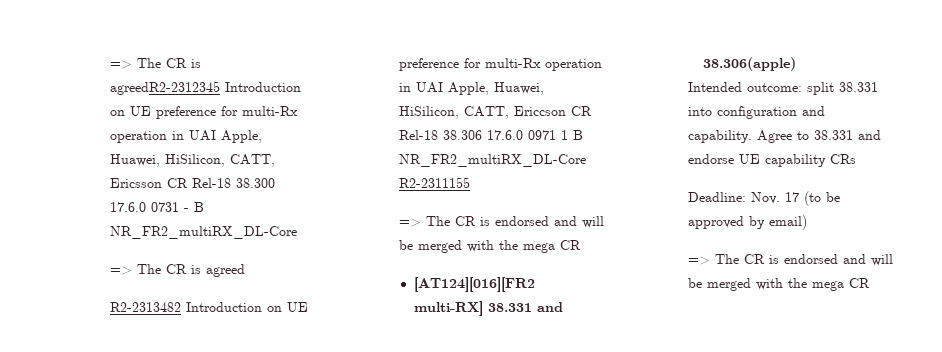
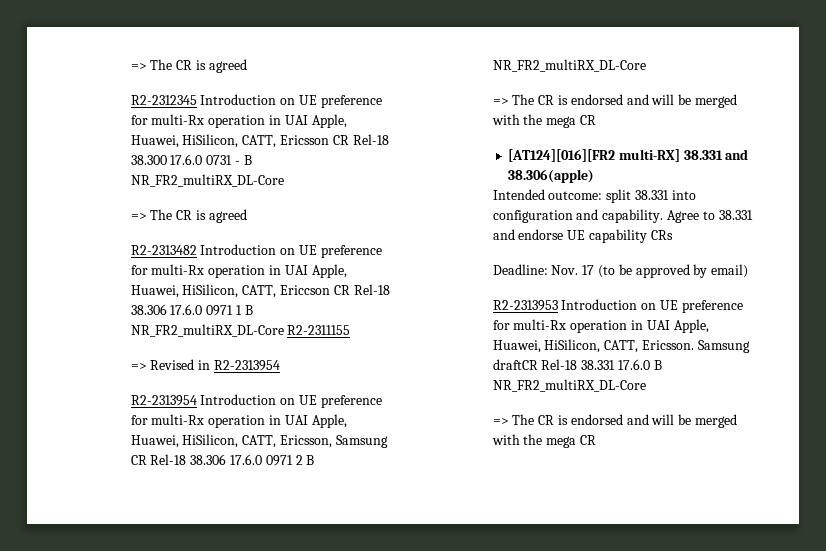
[109,58,201,69] [109,81,220,95] => The CR is agreedR2-2312345 -> [130,59,247,73] [130,95,197,105] => The CR is agreed // R2-2312345
(470, 182) none -> [130,359,281,371] [130,394,382,408] [130,414,347,428] [130,434,388,448] [130,454,315,466] [492,59,646,72] // => Revised in R2-2313954 // R2-2313954 Introduction on UE preference for multi-Rx operation in UAI Apple, Huawei, HiSilicon, CATT, Ericsson, Samsung CR Rel-18 38.306 17.6.0 0971 2 B NR_FR2_multiRX_DL-Core
(807, 222) none -> [492,299,743,313] [492,319,709,333] [492,339,750,353] [492,359,662,370] [492,379,646,392] // R2-2313953 Introduction on UE preference for multi-Rx operation in UAI Apple, Huawei, HiSilicon, CATT, Ericsson. Samsung draftCR Rel-18 38.331 17.6.0 B NR_FR2_multiRX_DL-Core

